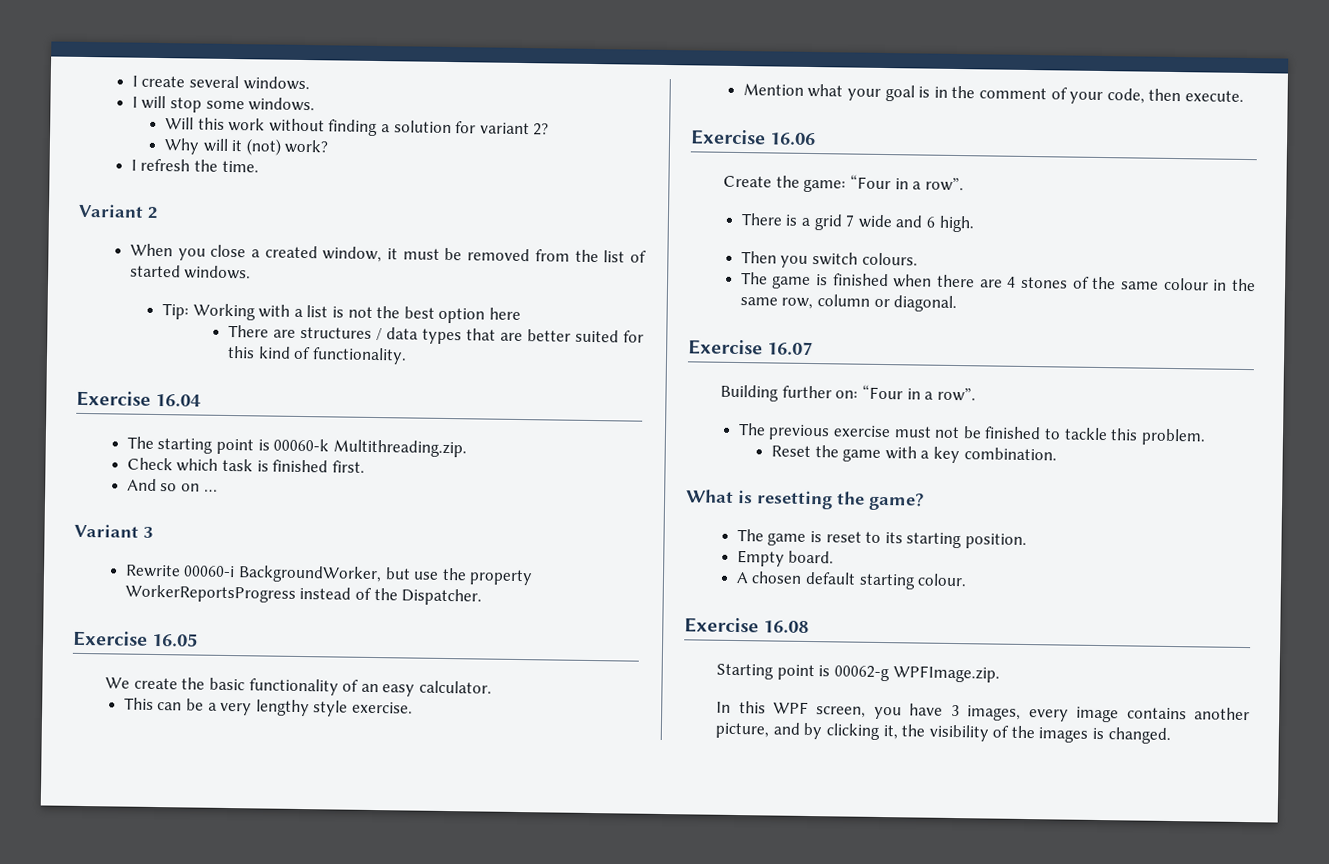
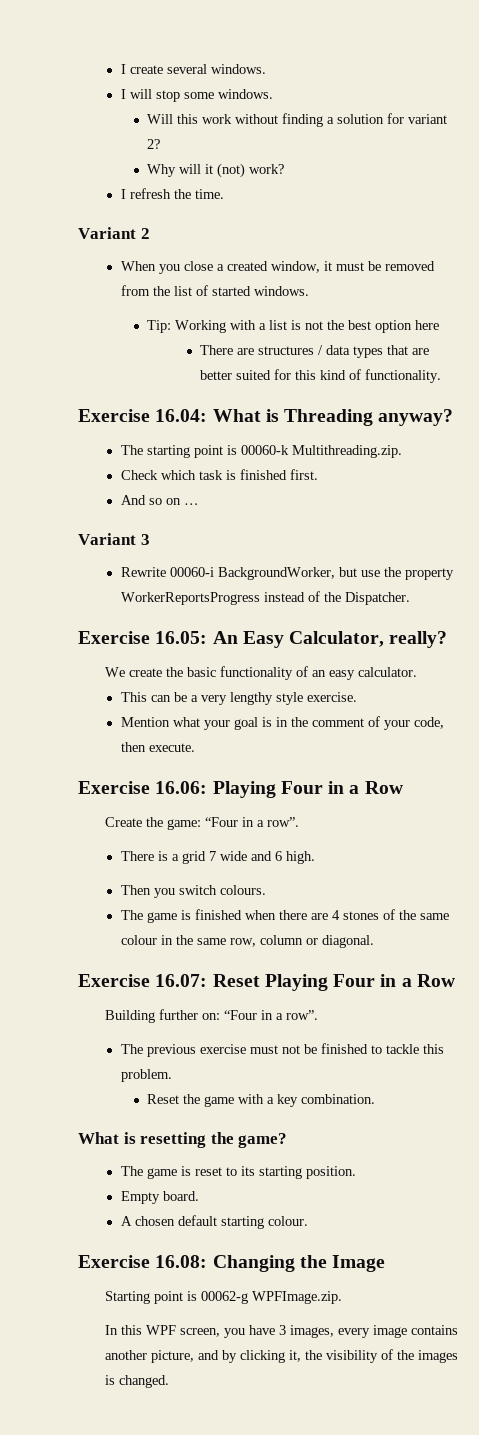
[155,393,202,407] 16.04 -> [155,409,454,426] 16.04: What is Threading anyway?
[152,632,199,647] 16.05 -> [155,631,448,648] 16.05: An Easy Calculator, really?
[769,132,817,146] 16.06 -> [155,781,403,798] 16.06: Playing Four in a Row
[767,341,814,356] 16.07 -> [155,974,455,991] 16.07: Reset Playing Four in a Row
[763,620,810,634] 16.08 -> [155,1255,386,1272] 16.08: Changing the Image

